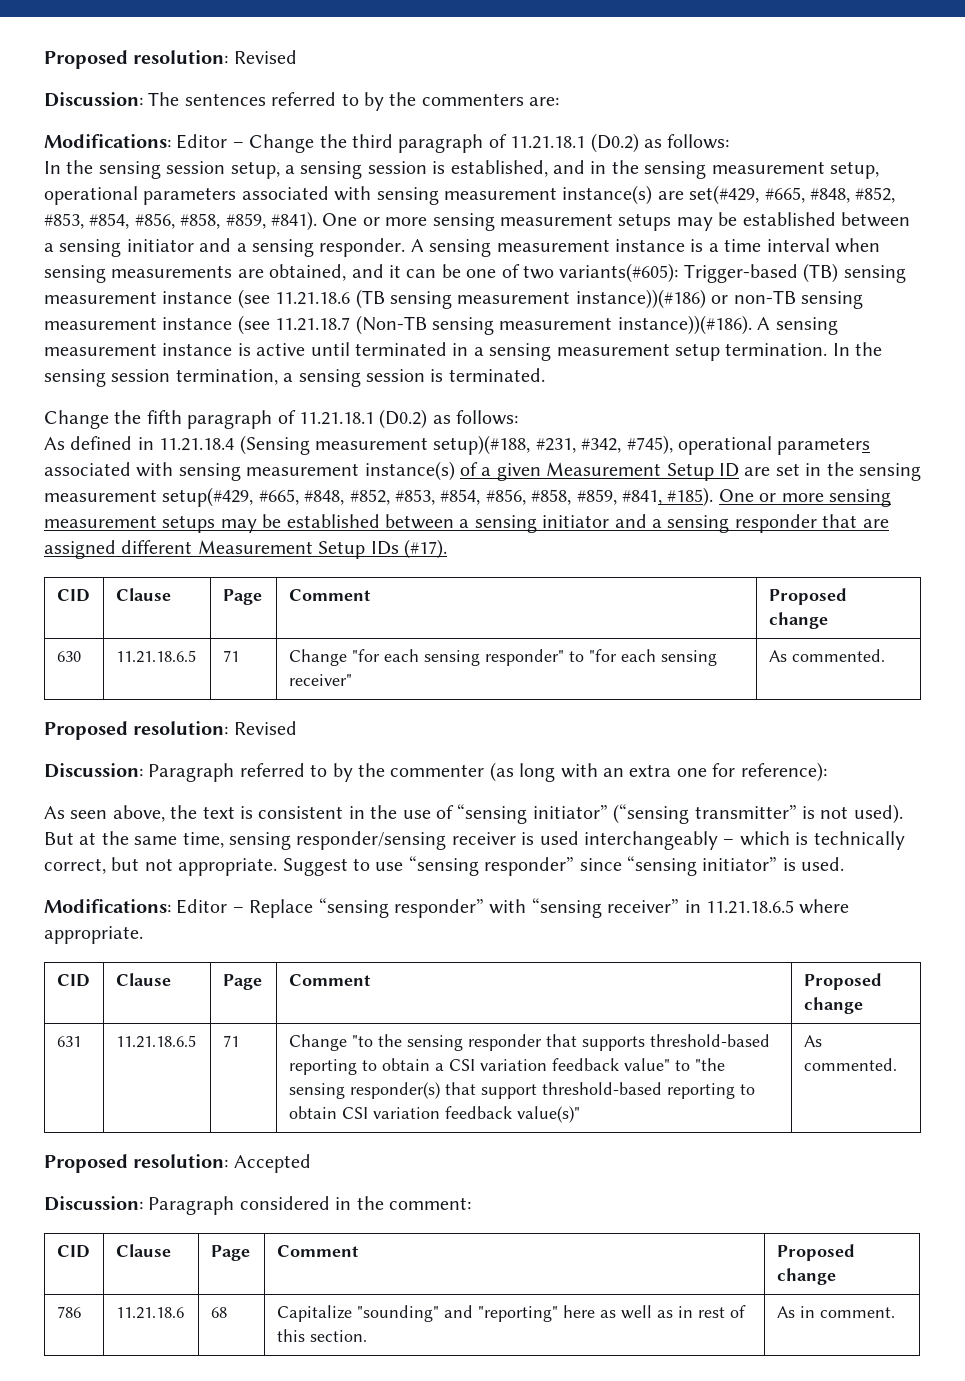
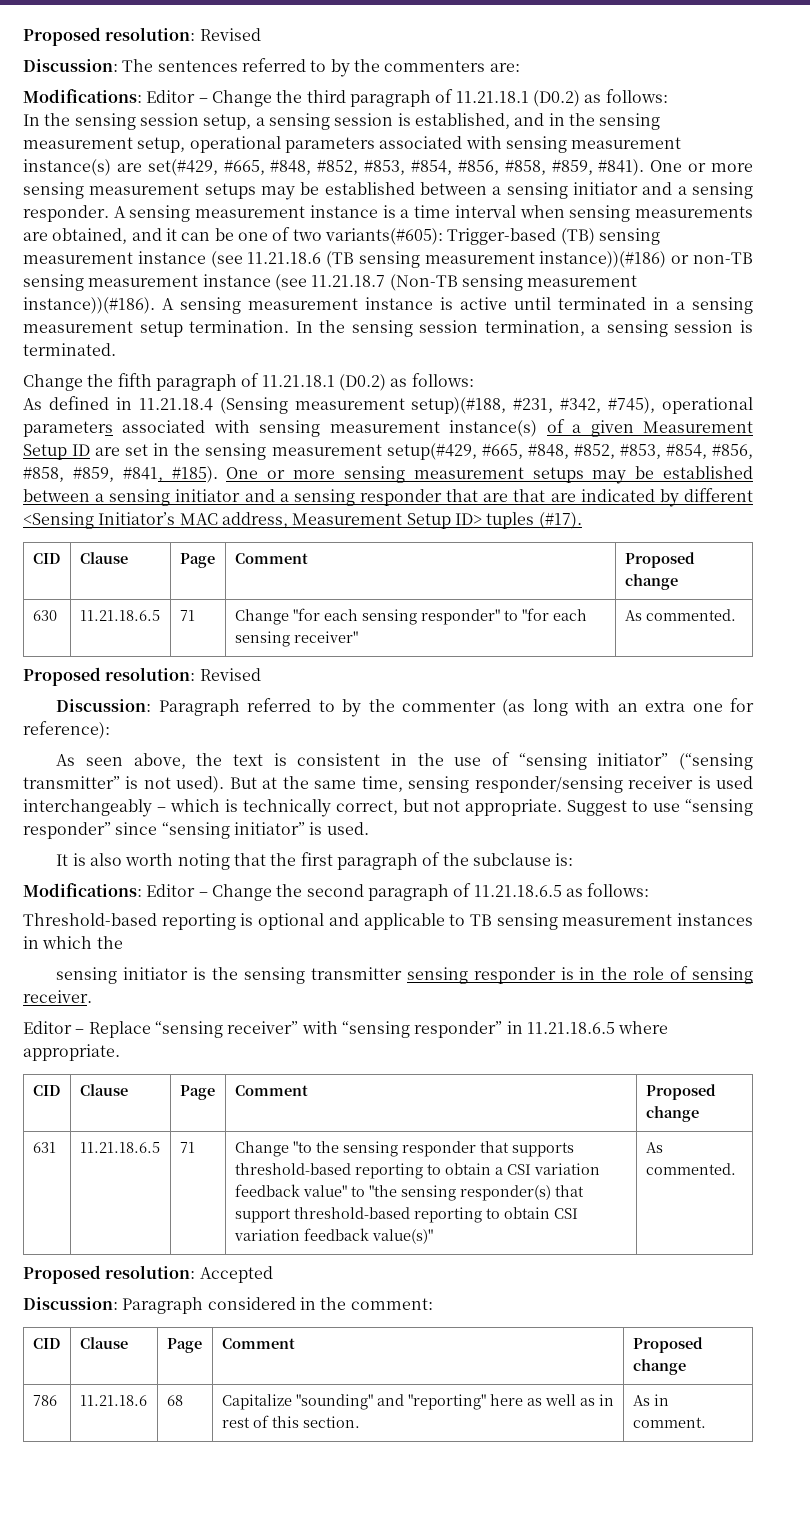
[44,540,399,559] assigned different Measurement Setup IDs -> [513,488,753,507] [23,512,535,529] that are indicated by different <Sensing Initiator’s MAC address, Measurement Setup ID> tuples
[44,899,171,913] Modifications: -> [56,852,574,870] [23,883,650,901] [23,913,753,930] [23,936,123,949] [56,966,754,984] [23,990,92,1003] It is also worth noting that the first paragraph of the subclause is: // Modifications: Editor – Change the second paragraph of 11.21.18.6.5 as follows: // Threshold-based reporting is optional and applicable to TB sensing measurement instances in which the // sensing initiator is the sensing transmitter sensing responder is in the role of sensing receiver. //
[394,898,484,918] responder” -> [227,1021,299,1034] receiver”
[607,898,680,913] receiver” -> [414,1021,503,1038] responder”

